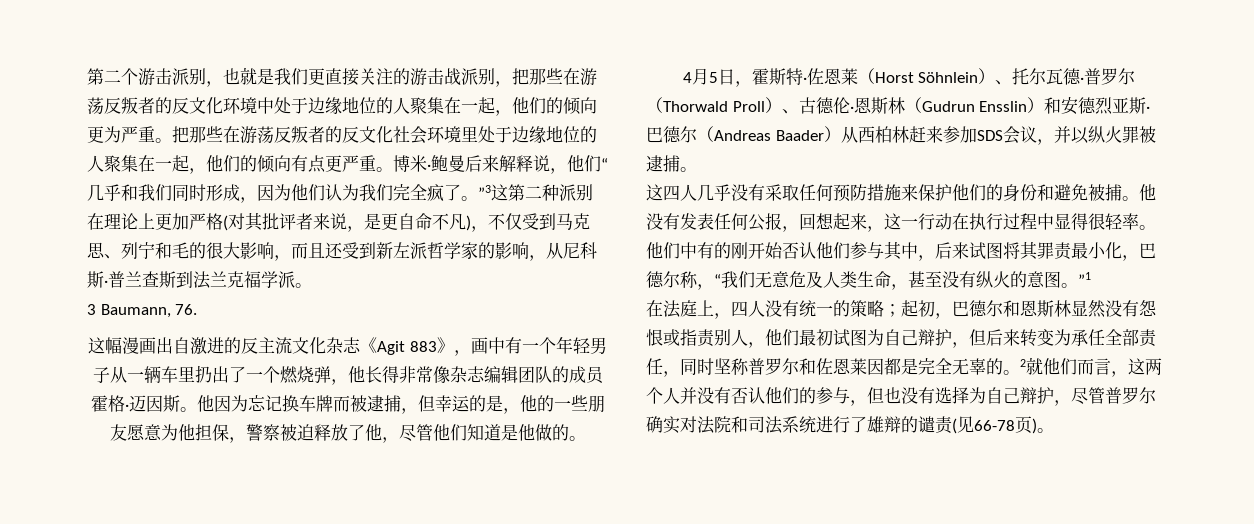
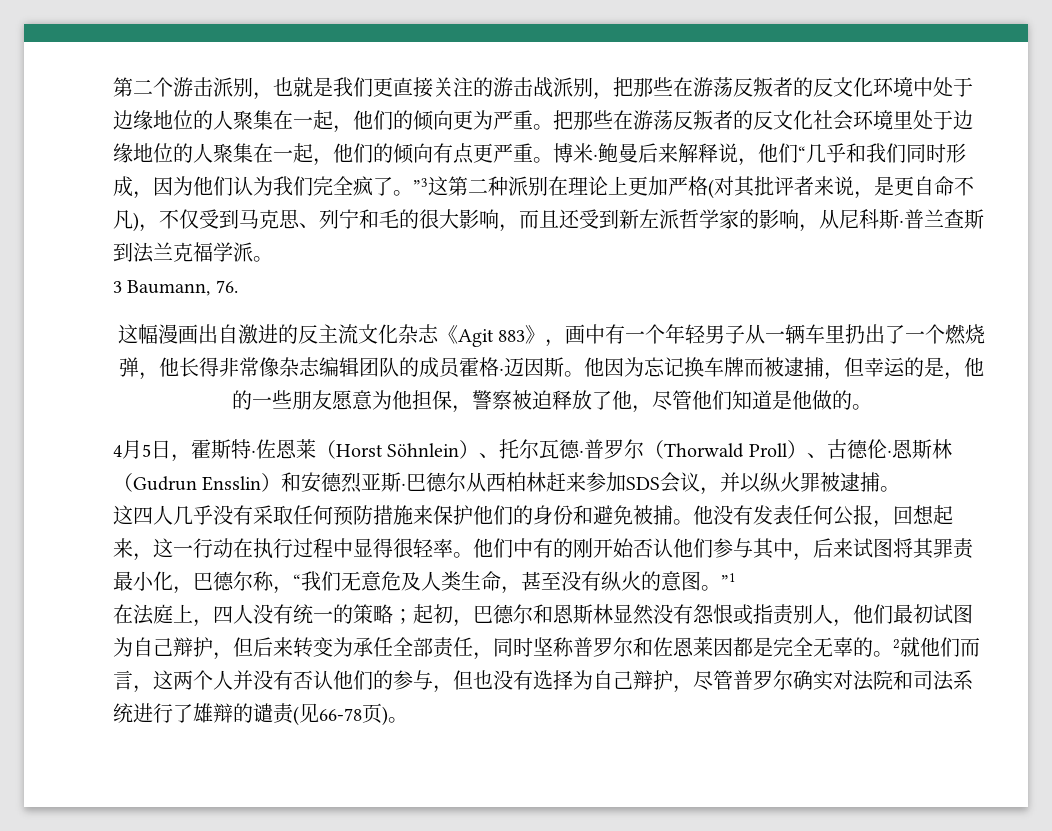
[697,126,841,142] （Andreas Baader） -> (467, 482) none

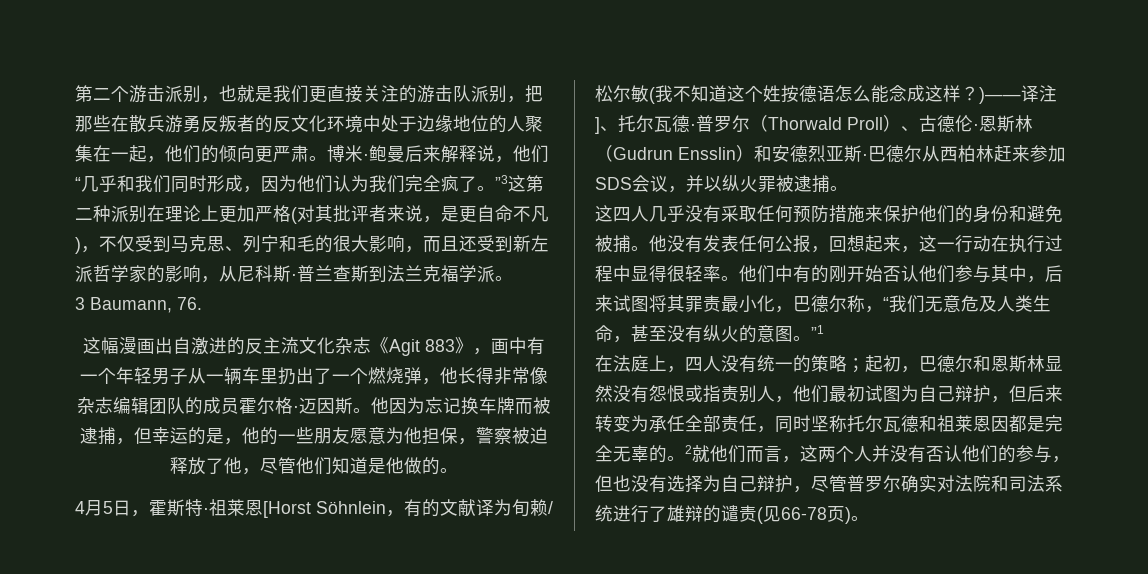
[533,77,553,98] 战 -> [453,85,471,102] 队
[693,77,733,97] 游荡 -> [129,115,201,133] 散兵游勇
[473,110,973,131] [113,143,533,166] 为严重。把那些在游荡反叛者的反文化社会环境里处于边缘地位的人聚集在一起，他们的倾向有点更严重 -> [273,145,309,162] 严肃
(479, 367) none -> [257,397,275,414] 尔
[256,439,480,459] 佐恩莱（Horst Söhnlein） -> [209,499,553,518] [595,85,1057,104] [595,117,600,134] 祖莱恩[Horst Söhnlein，有的文献译为旬赖/松尔敏(我不知道这个姓按德语怎么能念成这样？)——译注]
[573,637,713,657] 普罗尔和佐恩莱 -> [847,415,991,432] 托尔瓦德和祖莱恩

